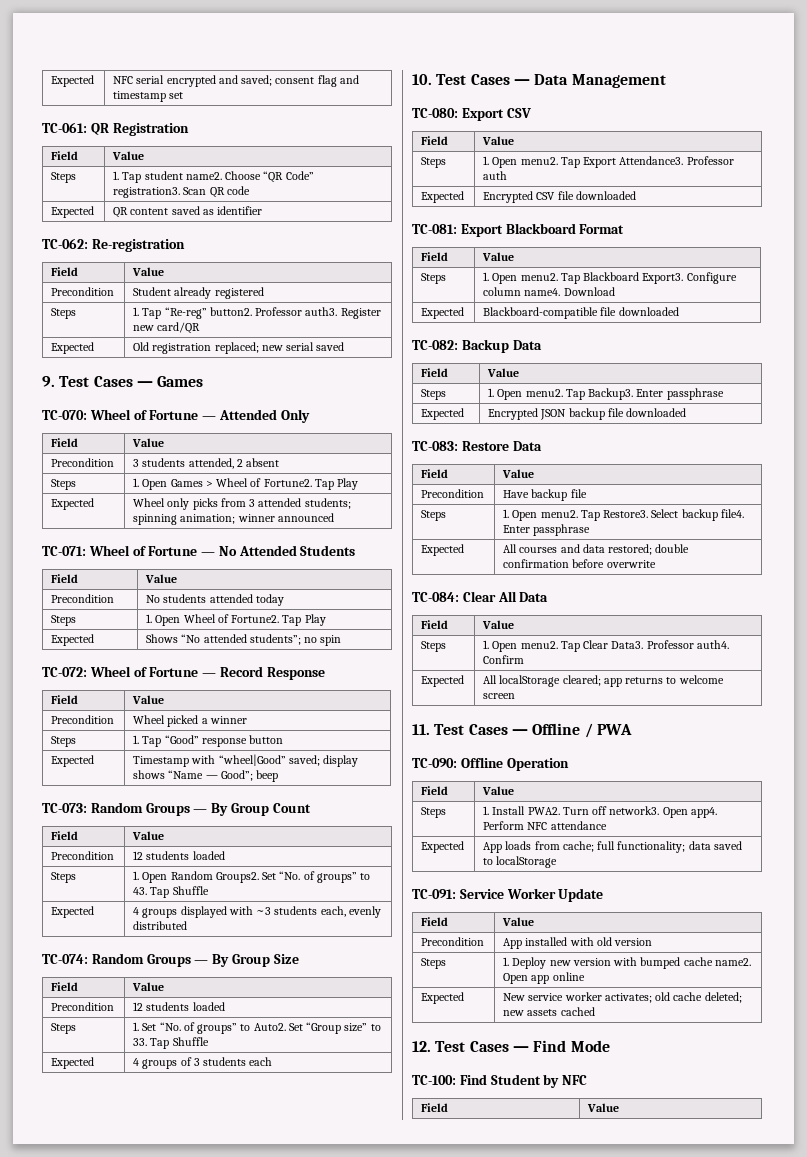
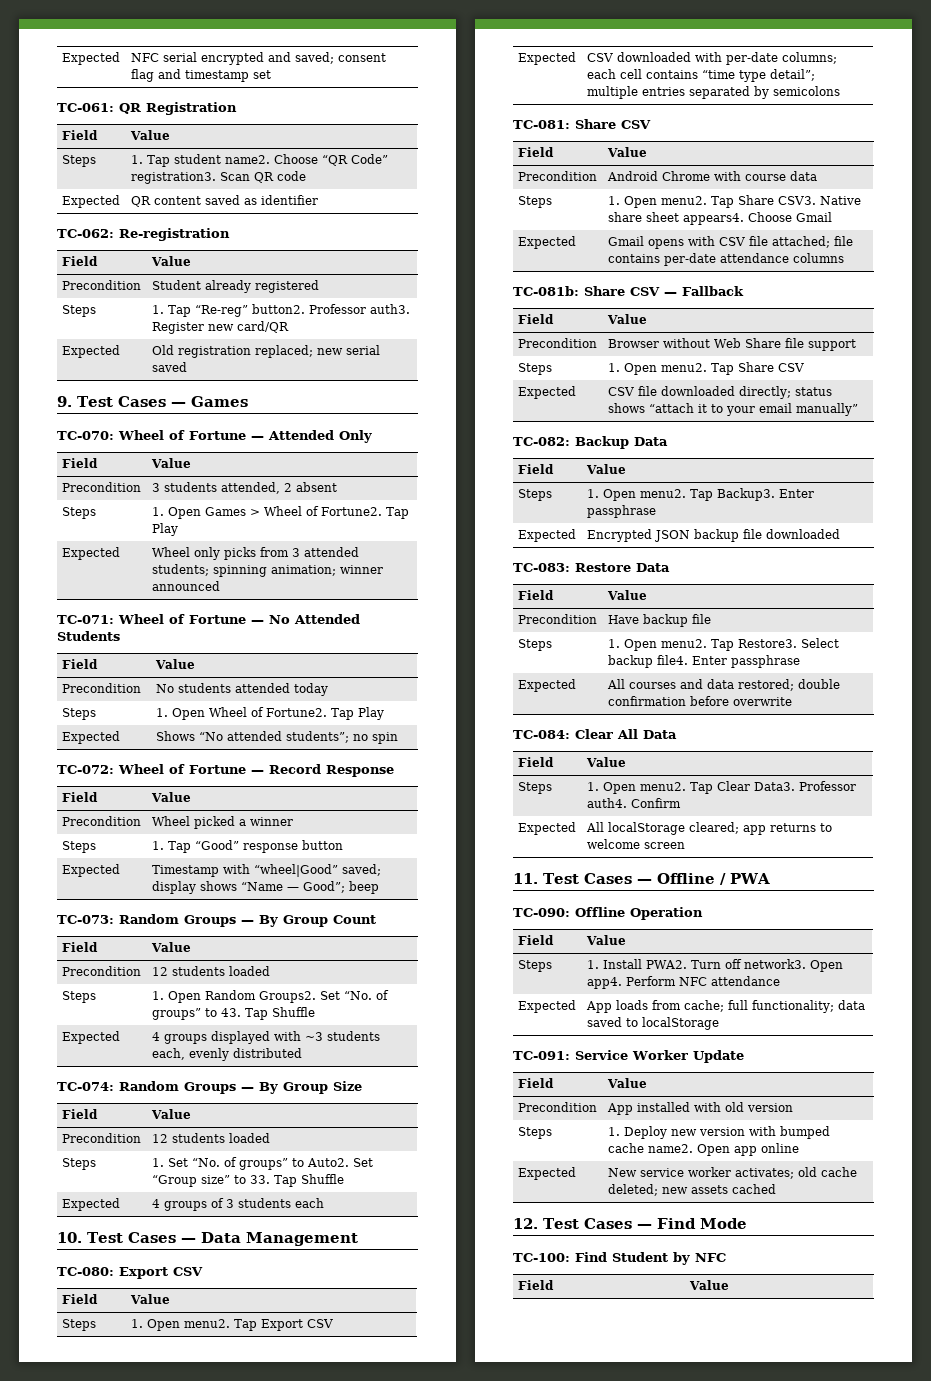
[619,156,734,165] [483,171,508,180] [421,191,465,203] [483,191,636,203] [412,223,625,237] [421,252,449,261] [482,252,515,261] [421,273,447,284] [483,272,737,284] [483,287,615,296] [421,307,465,319] [483,307,679,319] Attendance3. Professor auth // Expected | Encrypted CSV file downloaded // TC-081: Export Blackboard Format // Field | Value // Steps | 1. Open menu2. Tap Blackboard Export3. Configure column name4. Download // Expected | Blackboard-compatible file downloaded -> [307,1319,334,1328] [518,52,577,65] [587,52,838,65] [587,69,816,82] [587,86,841,99] [513,119,651,129] [518,147,555,157] [607,147,648,157] [518,171,598,181] [607,171,818,181] [518,196,553,208] [608,195,862,208] [608,212,833,225] [518,236,577,249] [608,236,854,249] [608,253,845,266] [513,286,744,296] [518,314,555,324] [607,314,648,324] [518,338,598,348] [608,338,857,351] [518,363,553,375] [608,362,805,375] [518,386,577,399] [608,386,833,399] [608,403,859,416] CSV // Expected | CSV downloaded with per-date columns; each cell contains “time type detail”; multiple entries separated by semicolons // TC-081: Share CSV // Field | Value // Precondition | Android Chrome with course data // Steps | 1. Open menu2. Tap Share CSV3. Native share sheet appears4. Choose Gmail // Expected | Gmail opens with CSV file attached; file contains per-date attendance columns // TC-081b: Share CSV — Fallback // Field | Value // Precondition | Browser without Web Share file support // Steps | 1. Open menu2. Tap Share CSV // Expected | CSV file downloaded directly; status shows “attach it to your email manually”

